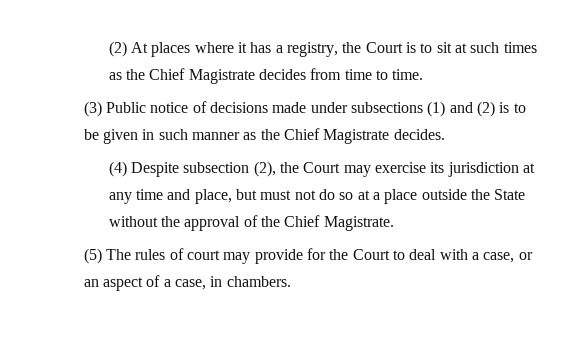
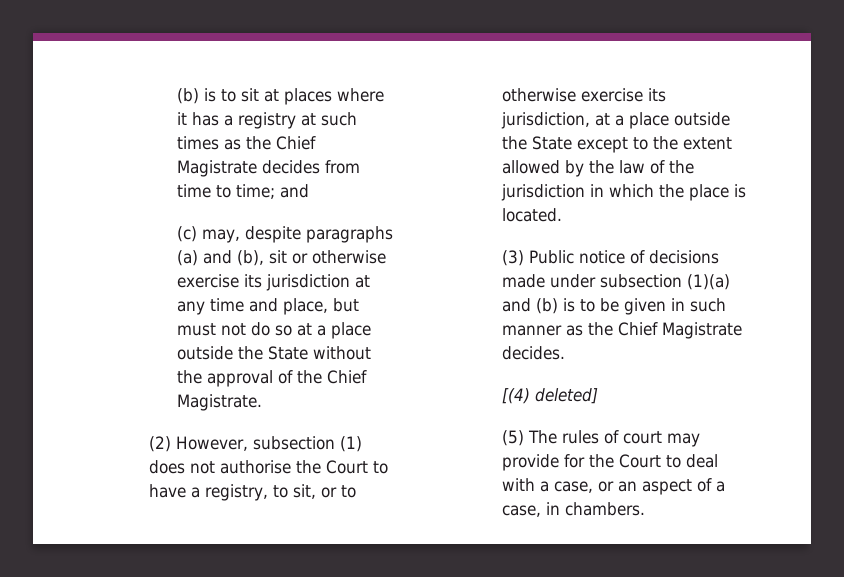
[108,41,149,57] (2) At -> [176,88,279,104] (b) is to sit at
[286,42,452,57] registry, the Court is to sit -> [237,112,296,129] registry
[392,69,424,80] [83,101,526,117] [83,128,445,144] [108,161,371,177] time. // (3) Public notice of decisions made under subsections (1) and (2) is to be given in such manner as the Chief Magistrate decides. // (4) Despite subsection (2), the Court may -> [235,184,309,199] [176,226,393,243] [176,250,386,266] time; and // (c) may, despite paragraphs (a) and (b), sit or otherwise
(394, 223) none -> [148,436,362,452] [148,460,388,474] [148,484,356,501] [501,88,666,102] [500,112,730,129] [501,136,732,153] [501,160,694,177] [500,184,746,201] [501,208,562,222] [501,250,719,266] [501,274,730,290] [501,298,726,315] [501,322,742,339] [501,346,565,360] [501,388,598,404] // (2) However, subsection (1) does not authorise the Court to have a registry, to sit, or to otherwise exercise its jurisdiction, at a place outside the State except to the extent allowed by the law of the jurisdiction in which the place is located. // (3) Public notice of decisions made under subsection (1)(a) and (b) is to be given in such manner as the Chief Magistrate decides. // [(4) deleted]

